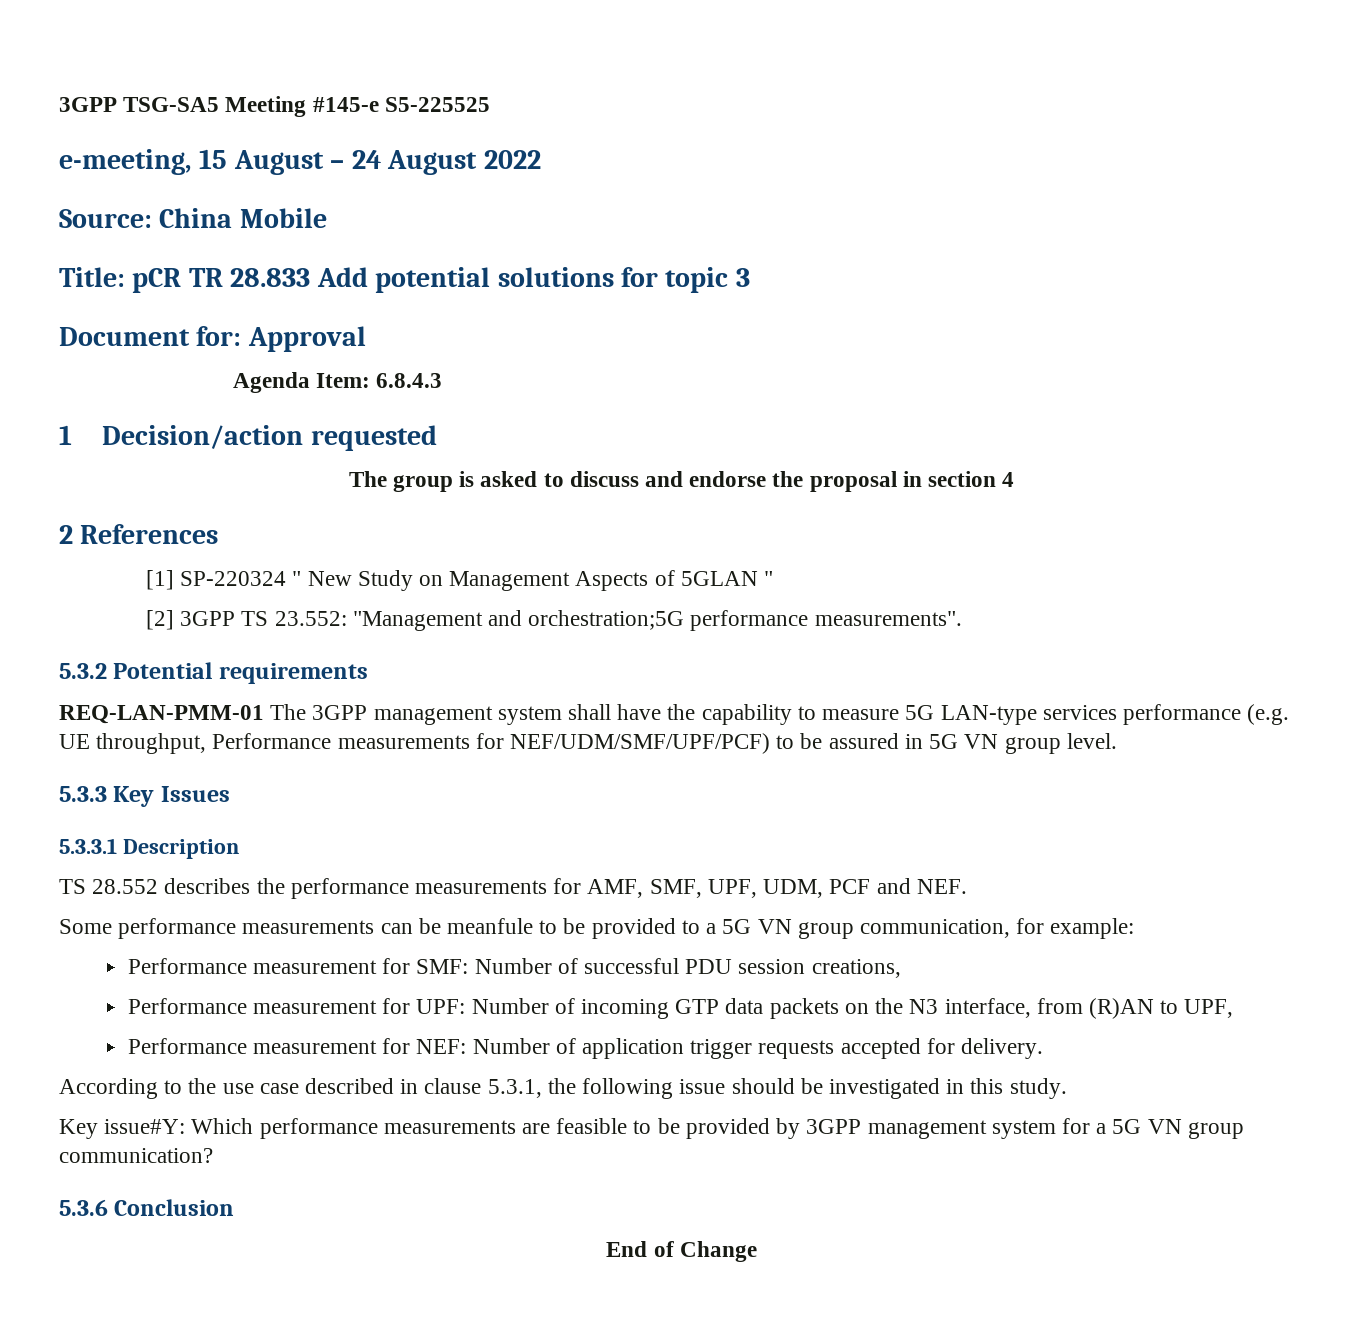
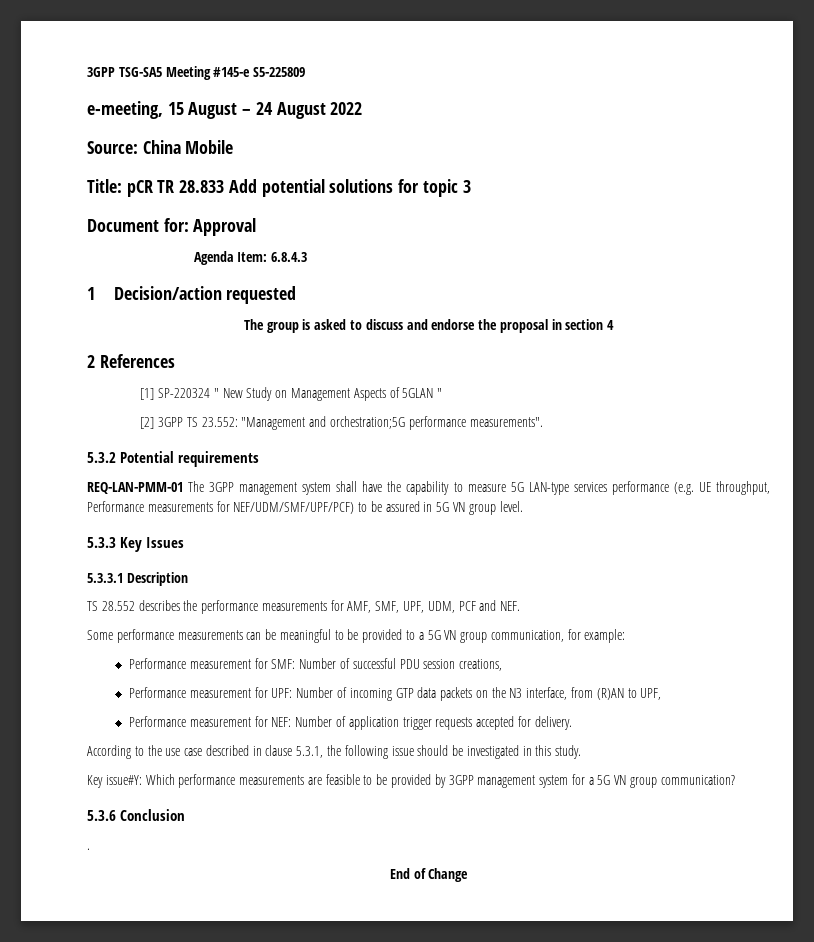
[384,97,490,112] S5-225525 -> [253,67,306,77] S5-225809
[447,918,534,934] meanfule -> [279,629,331,643] meaningful
(235, 1207) none -> [87,848,90,850] // .

